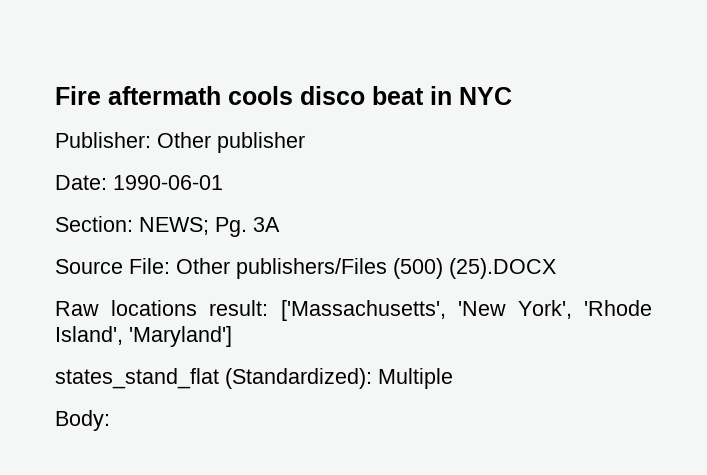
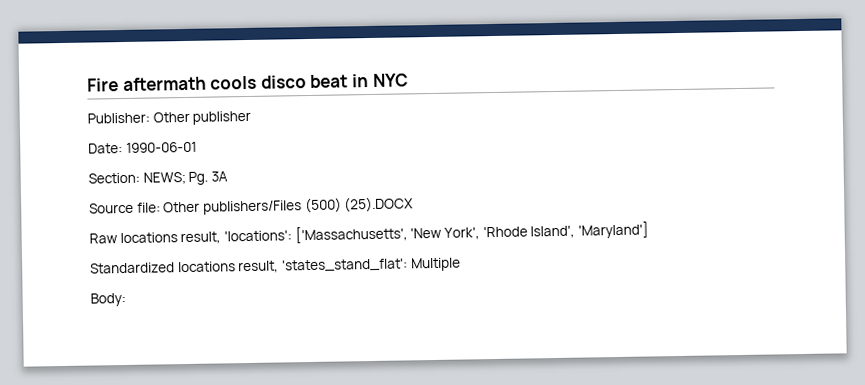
[129,258,170,274] File: -> [136,202,161,213] file:
[209,300,269,316] result: -> [180,230,292,245] result, 'locations':
[55,368,372,389] states_stand_flat (Standardized): -> [90,258,408,274] Standardized locations result, 'states_stand_flat':

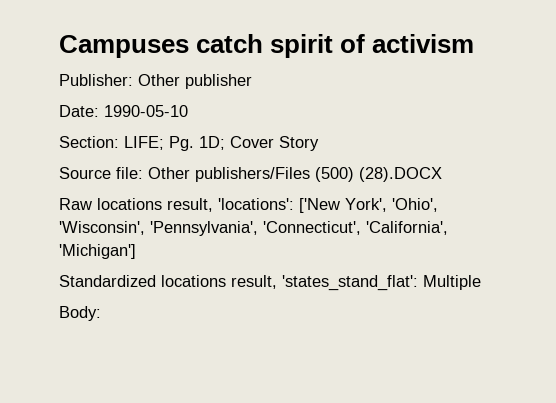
[87,73,409,92] Fire aftermath cools disco beat in NYC -> [59,34,475,58] Campuses catch spirit of activism
[125,141,197,153] 1990-06-01 -> [104,105,188,117] 1990-05-10
[142,171,228,185] NEWS; Pg. 3A -> [124,136,319,151] LIFE; Pg. 1D; Cover Story
[344,196,415,213] (25).DOCX -> [359,167,442,182] (28).DOCX
[294,221,649,244] ['Massachusetts', 'New York', 'Rhode Island', 'Maryland'] -> [299,198,438,213] [59,221,448,236] [59,244,136,259] ['New York', 'Ohio', 'Wisconsin', 'Pennsylvania', 'Connecticut', 'California', 'Michigan']

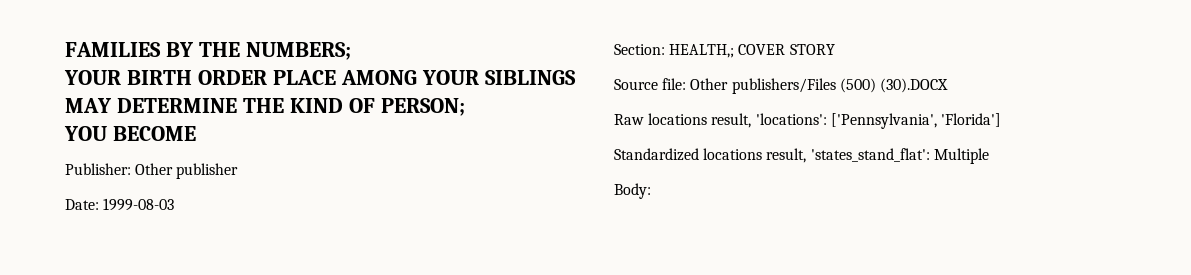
[59,34,475,58] Campuses catch spirit of activism -> [65,42,351,60] [64,70,576,85] [65,98,465,116] [64,126,196,141] FAMILIES BY THE NUMBERS; // YOUR BIRTH ORDER PLACE AMONG YOUR SIBLINGS MAY DETERMINE THE KIND OF PERSON; // YOU BECOME
[104,105,188,117] 1990-05-10 -> [103,198,175,211] 1999-08-03
[124,136,319,151] LIFE; Pg. 1D; Cover Story -> [669,44,835,58] HEALTH,; COVER STORY
[359,167,442,182] (28).DOCX -> [879,78,948,93] (30).DOCX
[299,198,438,213] [59,221,448,236] [59,244,136,259] ['New York', 'Ohio', 'Wisconsin', 'Pennsylvania', 'Connecticut', 'California', 'Michigan'] -> [830,113,1001,129] ['Pennsylvania', 'Florida']

